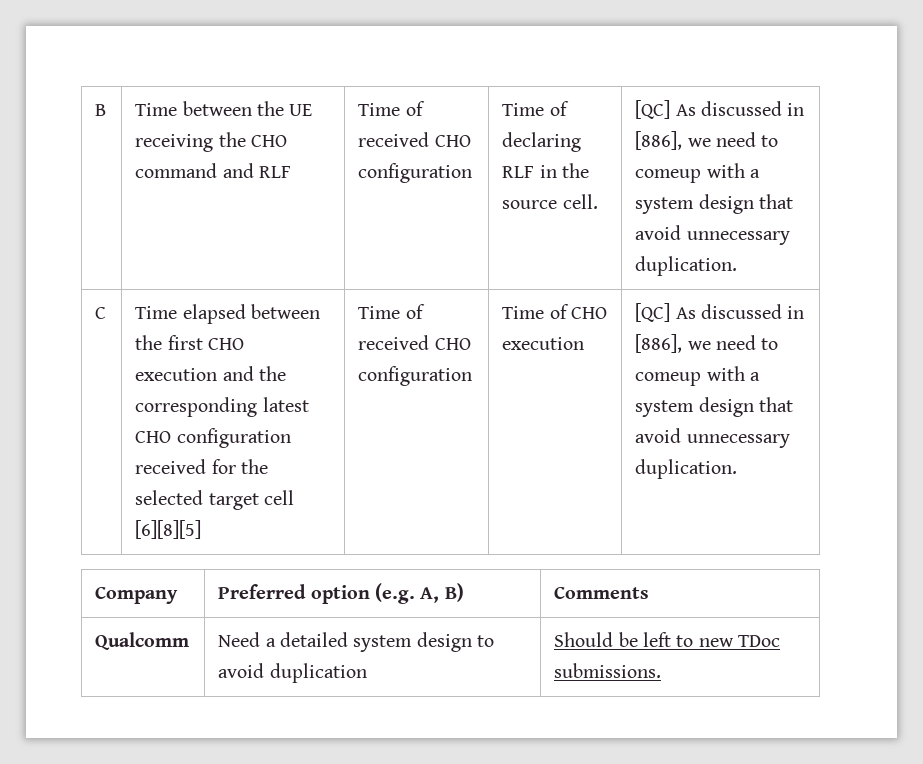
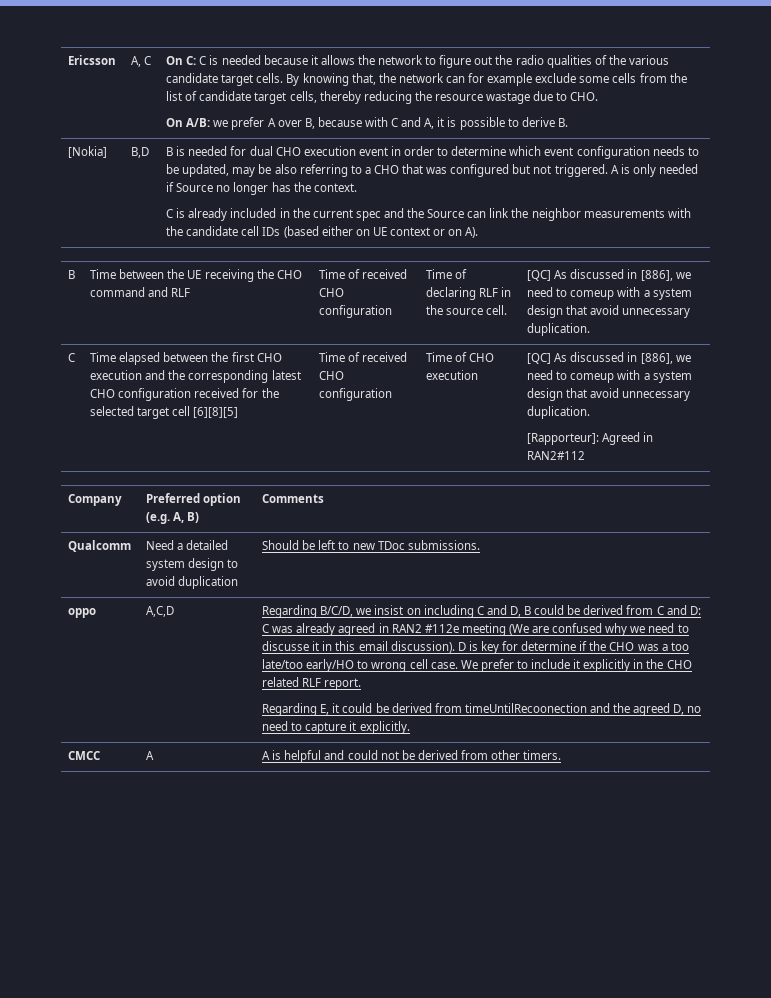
(95, 110) none -> [68,55,117,65] [131,56,152,67] [166,55,670,68] [166,73,687,86] [166,91,599,104] [166,117,568,130] [68,146,108,158] [131,147,150,158] [166,146,699,159] [166,164,699,177] [166,182,357,195] [166,208,691,221] [166,226,479,238] Ericsson | A, C | On C: C is needed because it allows the network to figure out the radio qualities of the various candidate target cells. By knowing that, the network can for example exclude some cells from the list of candidate target cells, thereby reducing the resource wastage due to CHO. // On A/B: we prefer A over B, because with C and A, it is possible to derive B. // [Nokia] | B,D | B is needed for dual CHO execution event in order to determine which event configuration needs to be updated, may be also referring to a CHO that was configured but not triggered. A is only needed if Source no longer has the context. // C is already included in the current spec and the Source can link the neighbor measurements with the candidate cell IDs (based either on UE context or on A). //
(738, 469) none -> [527,432,654,445] [527,451,586,460] // [Rapporteur]: Agreed in RAN2#112
(662, 670) none -> [68,608,97,618] [146,606,175,617] [262,605,701,618] [262,623,689,636] [262,641,689,654] [262,659,692,672] [262,677,362,690] [262,703,702,716] [262,721,410,734] [68,751,101,760] [146,751,155,760] [262,750,562,763] // oppo | A,C,D | Regarding B/C/D, we insist on including C and D, B could be derived from C and D: C was already agreed in RAN2 #112e meeting (We are confused why we need to discusse it in this email discussion). D is key for determine if the CHO was a too late/too early/HO to wrong cell case. We prefer to include it explicitly in the CHO related RLF report. // Regarding E, it could be derived from timeUntilRecoonection and the agreed D, no need to capture it explicitly. // CMCC | A | A is helpful and could not be derived from other timers.

